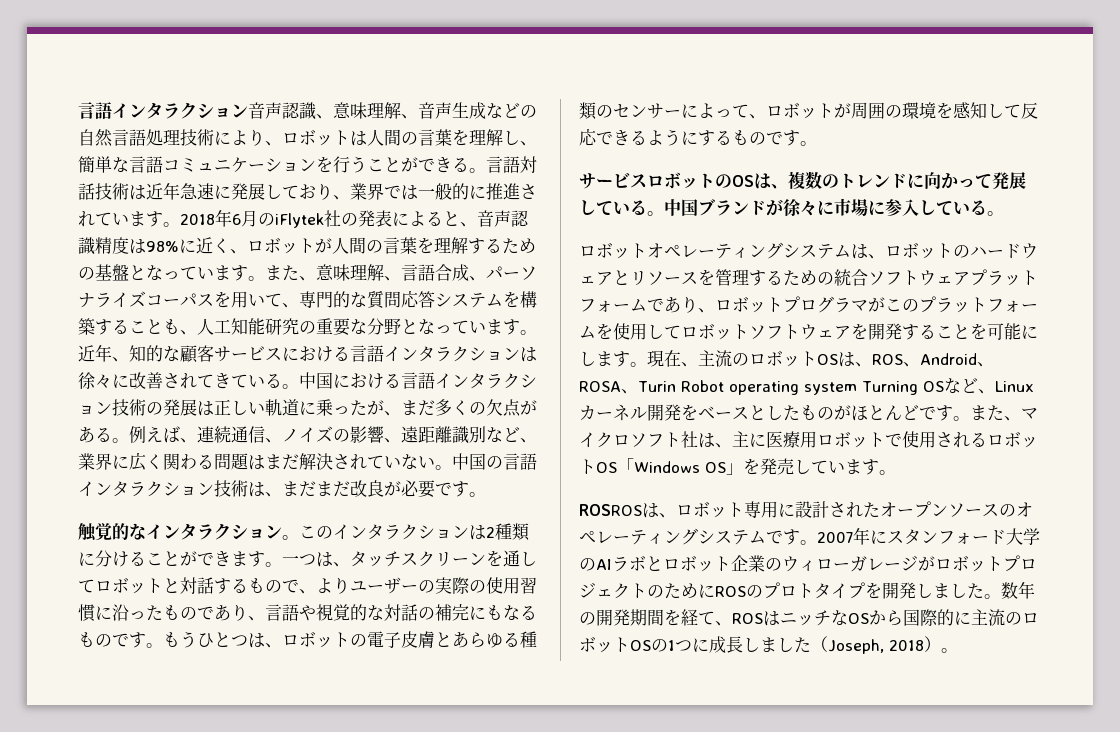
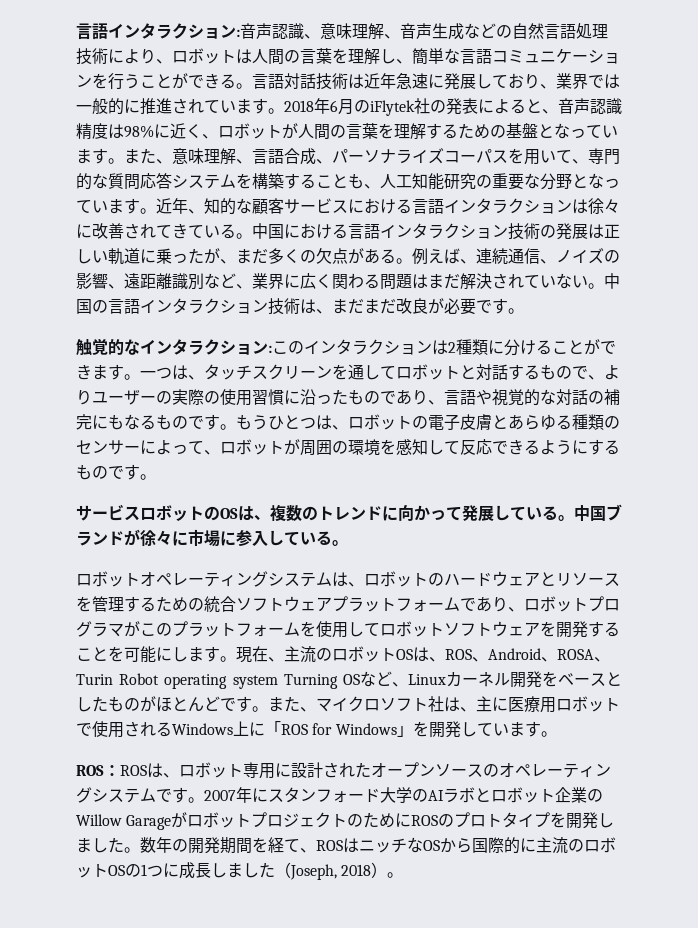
[78,102,248,119] 言語インタラクション -> [76,23,240,40] 言語インタラクション:
[282,535,299,540] 。 -> [268,345,272,353] :
[987,431,1038,448] [579,458,794,475] ロボットOS「Windows OS」を発売 -> [172,721,461,738] Windows上に「ROS for Windows」を開発
[579,504,642,516] ROSROS -> [76,765,147,776] ROS：ROS
[782,555,918,572] ウィローガレージ -> [76,814,172,830] Willow Garage

